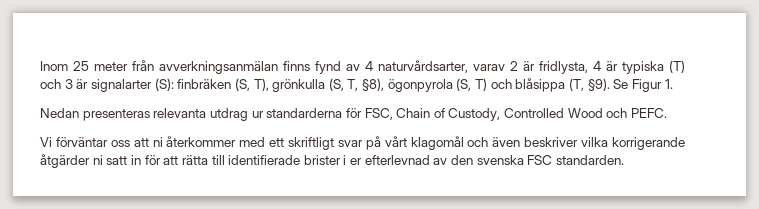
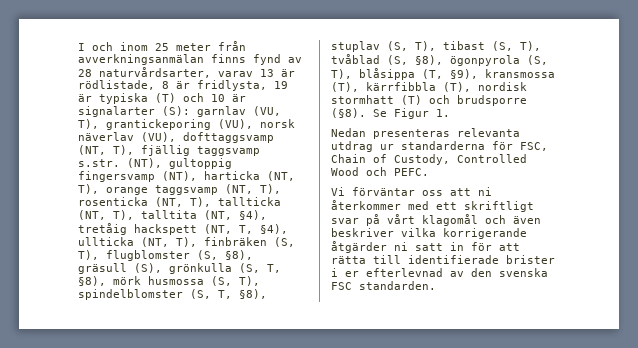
[40,61,68,71] Inom -> [78,42,148,51] I och inom
[365,61,373,71] 4 -> [78,69,92,77] 28
[510,61,518,71] 2 -> [260,69,295,77] [78,80,169,90] 13 är rödlistade, 8
[593,61,601,71] 4 -> [274,81,288,89] 19
[64,79,73,89] 3 -> [211,94,225,102] 10
[177,78,610,92] finbräken (S, T), grönkulla (S, T, §8), ögonpyrola (S, T) och blåsippa (T, §9). -> [197,106,281,117] [78,119,295,130] [78,132,274,143] [78,145,260,156] [78,158,232,169] [78,171,295,182] [78,184,281,195] [78,197,281,207] [78,210,267,220] [78,223,288,235] [78,237,295,247] [78,250,253,261] [78,263,281,274] [78,276,260,286] [78,289,267,300] [331,41,541,52] [331,54,548,66] [331,68,555,80] [331,82,527,92] [331,95,527,106] [331,108,366,118] garnlav (VU, T), grantickeporing (VU), norsk näverlav (VU), dofttaggsvamp (NT, T), fjällig taggsvamp s.str. (NT), gultoppig fingersvamp (NT), harticka (NT, T), orange taggsvamp (NT, T), rosenticka (NT, T), tallticka (NT, T), talltita (NT, §4), tretåig hackspett (NT, T, §4), ullticka (NT, T), finbräken (S, T), flugblomster (S, §8), gräsull (S), grönkulla (S, T, §8), mörk husmossa (S, T), spindelblomster (S, T, §8), stuplav (S, T), tibast (S, T), tvåblad (S, §8), ögonpyrola (S, T), blåsippa (T, §9), kransmossa (T), kärrfibbla (T), nordisk stormhatt (T) och brudsporre (§8).

